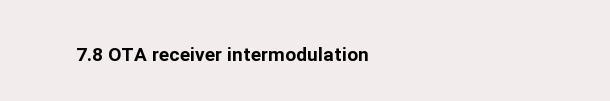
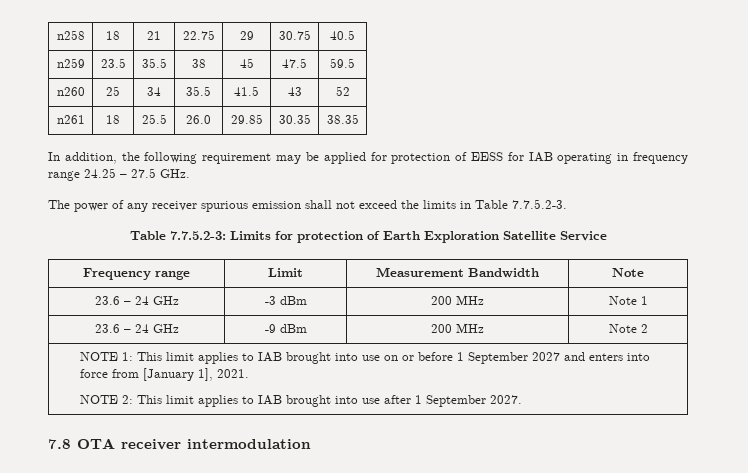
(76, 54) none -> [56,30,85,40] [106,31,120,40] [147,31,161,40] [182,30,215,40] [239,31,254,40] [278,30,311,40] [330,30,355,40] [56,58,85,68] [100,58,126,68] [141,58,167,68] [191,59,206,68] [239,58,254,68] [282,58,307,68] [330,58,355,68] [56,87,85,96] [106,86,120,96] [147,87,161,96] [186,86,211,96] [234,86,259,96] [287,87,302,96] [335,86,350,96] [56,115,85,124] [106,115,120,124] [141,114,167,124] [186,115,211,124] [230,114,263,124] [278,114,311,124] [326,114,359,124] [48,152,688,164] [48,168,190,181] [48,199,567,212] [129,231,607,243] [83,268,190,280] [268,268,303,277] [376,267,539,278] [612,268,645,277] [94,296,179,305] [264,296,307,305] [431,295,484,305] [608,296,648,305] [94,324,179,333] [264,324,307,333] [431,323,484,333] [608,324,648,333] [80,352,651,364] [80,368,250,381] [80,395,523,407] n258 | 18 | 21 | 22.75 | 29 | 30.75 | 40.5 // n259 | 23.5 | 35.5 | 38 | 45 | 47.5 | 59.5 // n260 | 25 | 34 | 35.5 | 41.5 | 43 | 52 // n261 | 18 | 25.5 | 26.0 | 29.85 | 30.35 | 38.35 // In addition, the following requirement may be applied for protection of EESS for IAB operating in frequency range 24.25 – 27.5 GHz. // The power of any receiver spurious emission shall not exceed the limits in Table 7.7.5.2-3. // Table 7.7.5.2-3: Limits for protection of Earth Exploration Satellite Service // Frequency range | Limit | Measurement Bandwidth | Note // 23.6 – 24 GHz | -3 dBm | 200 MHz | Note 1 // 23.6 – 24 GHz | -9 dBm | 200 MHz | Note 2 // NOTE 1: This limit applies to IAB brought into use on or before 1 September 2027 and enters into force from [January 1], 2021. // NOTE 2: This limit applies to IAB brought into use after 1 September 2027. //

